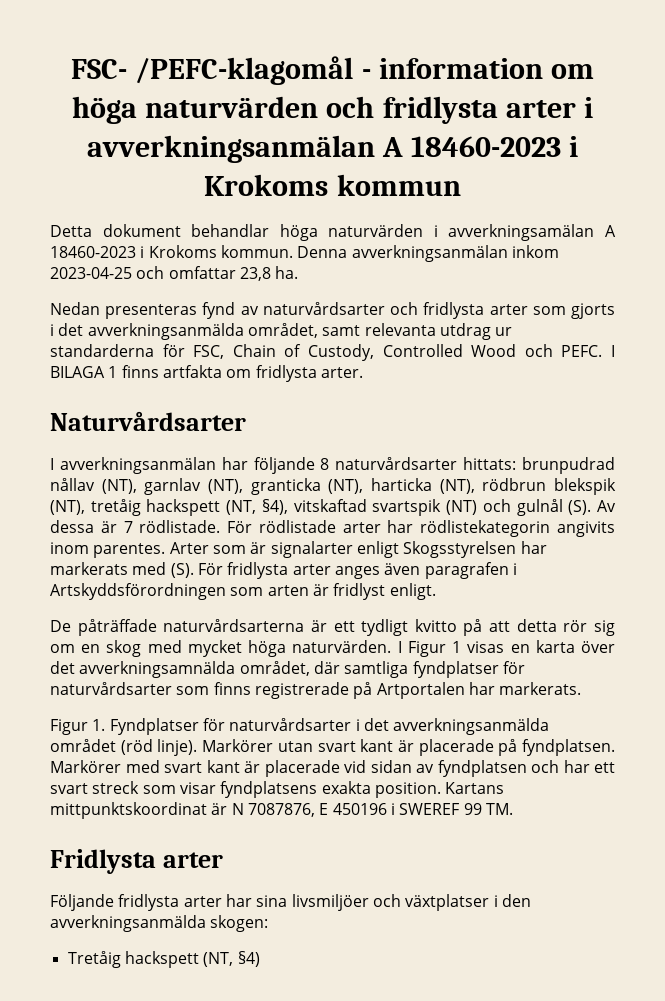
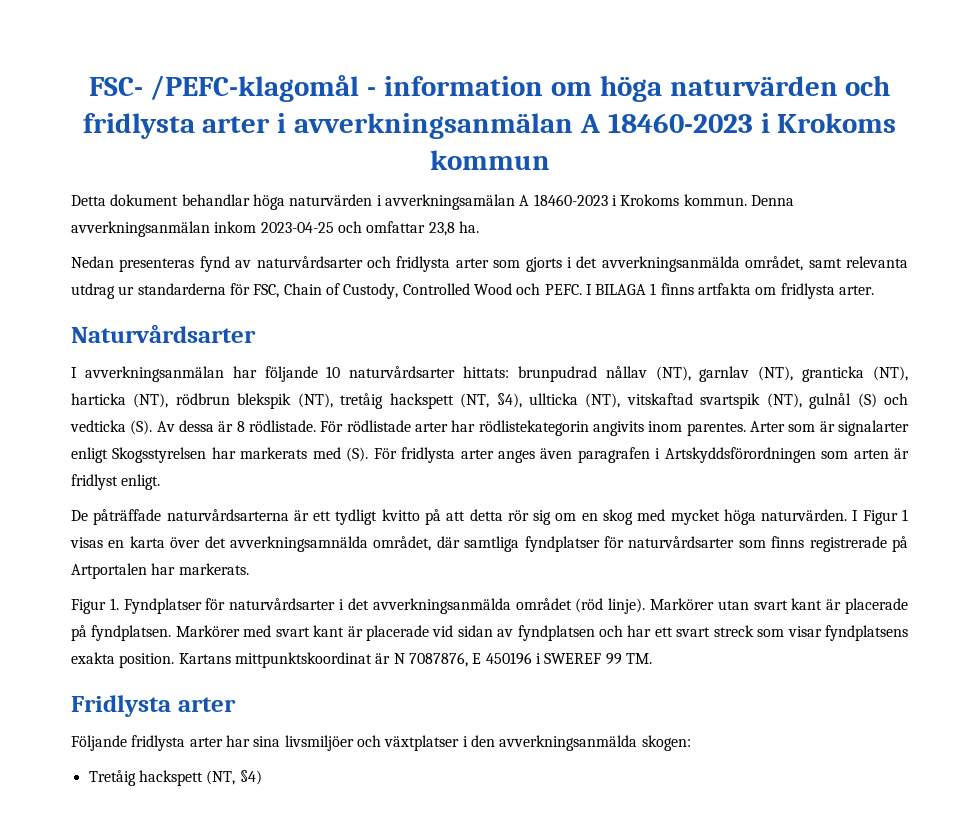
[320,458,330,470] 8 -> [326,366,341,378] 10
[293,499,563,516] vitskaftad svartspik (NT) och gulnål -> [528,393,908,409] [70,420,126,432] ullticka (NT), vitskaftad svartspik (NT), gulnål (S) och vedticka
[123,521,133,533] 7 -> [236,421,245,432] 8

